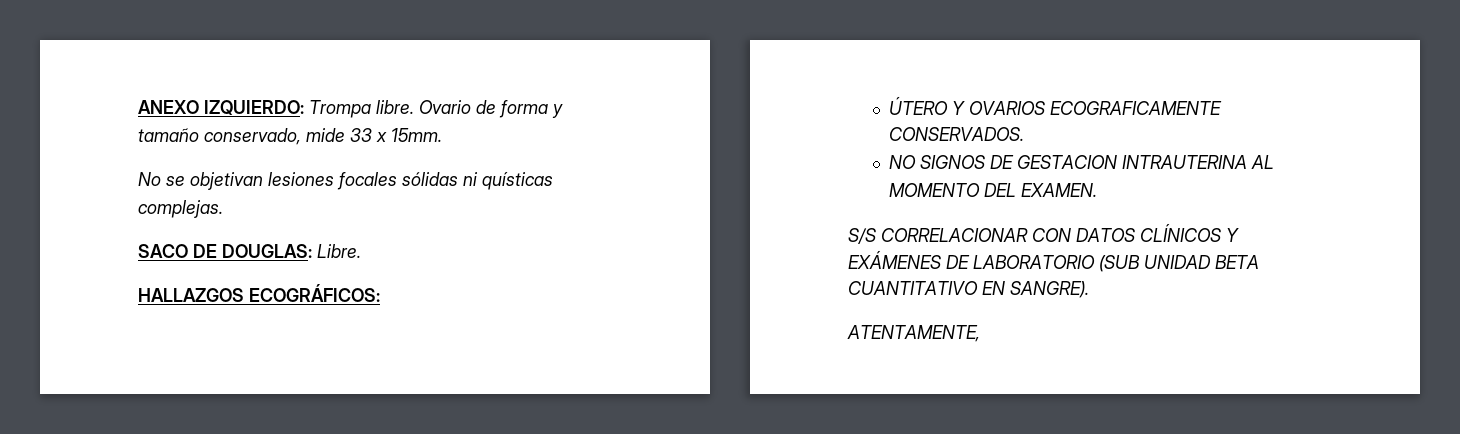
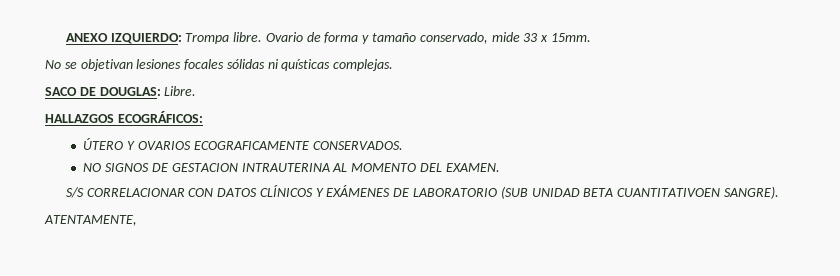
[848,281,1005,295] CUANTITATIVO EN -> [617,188,721,197] CUANTITATIVOEN

